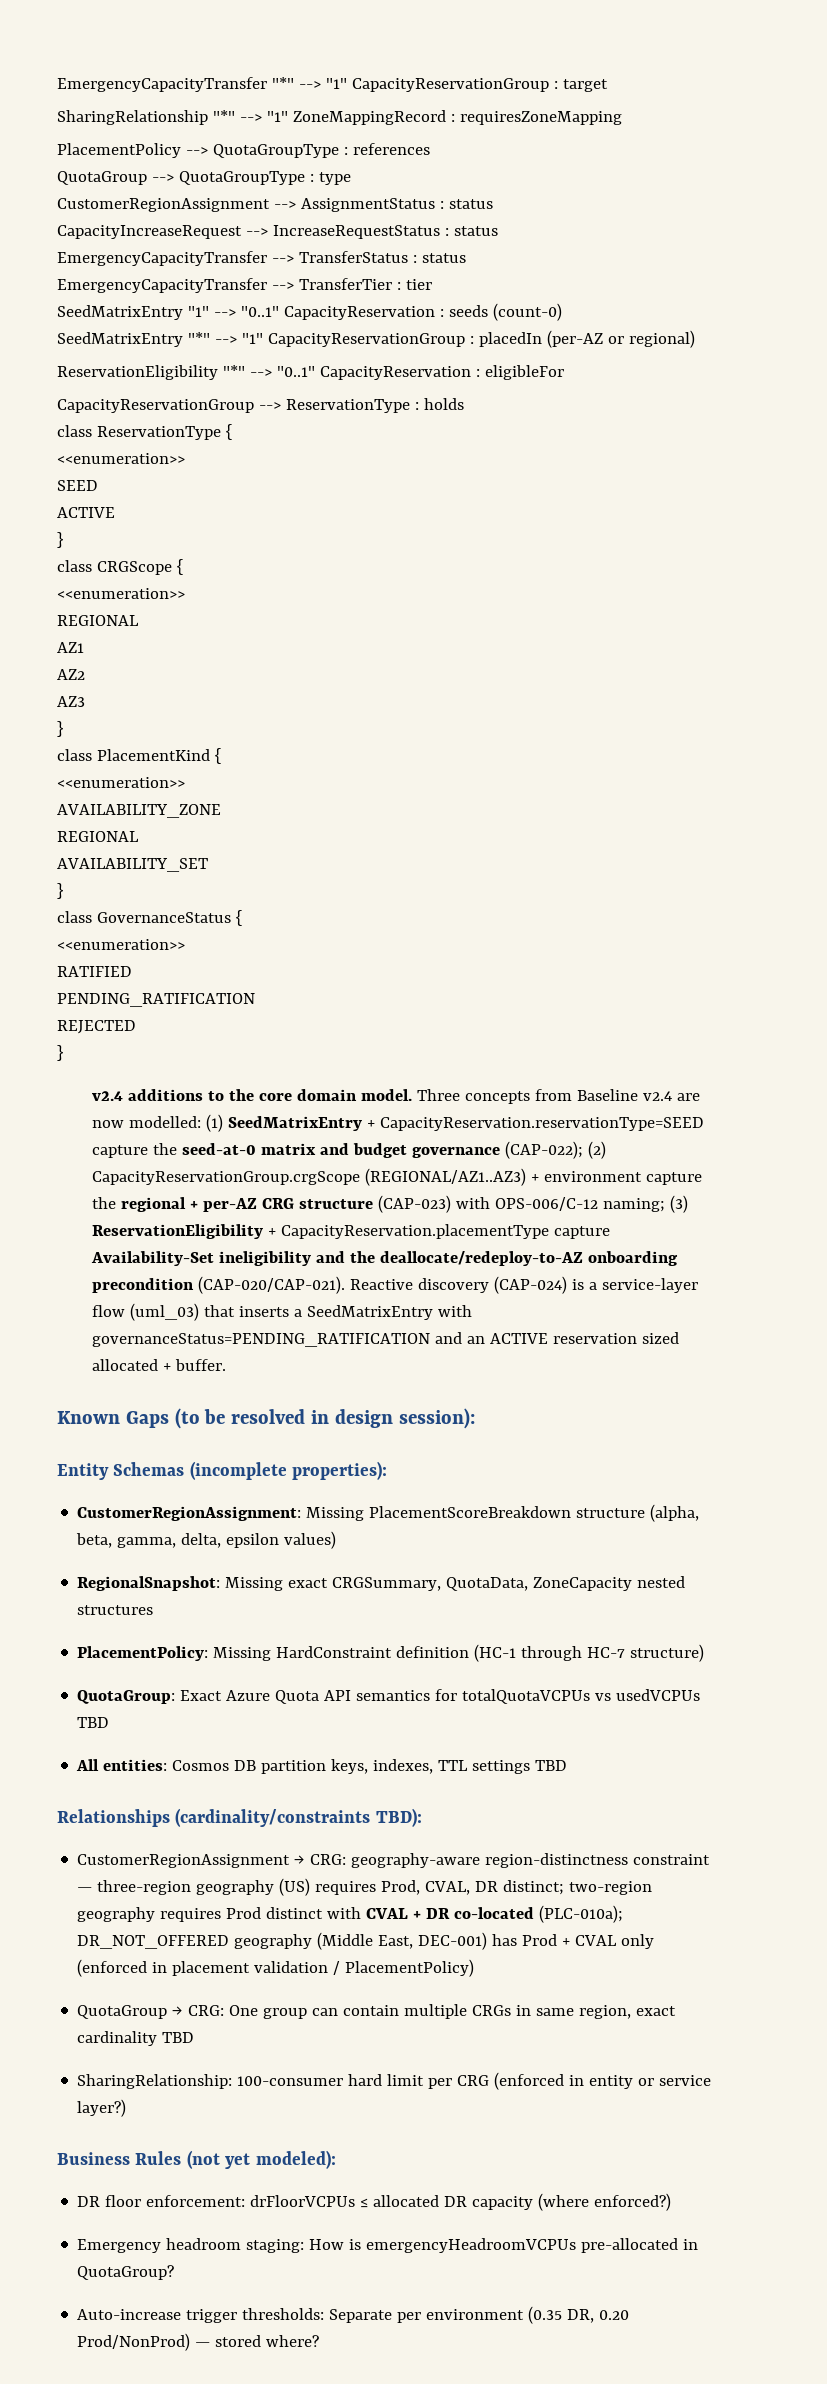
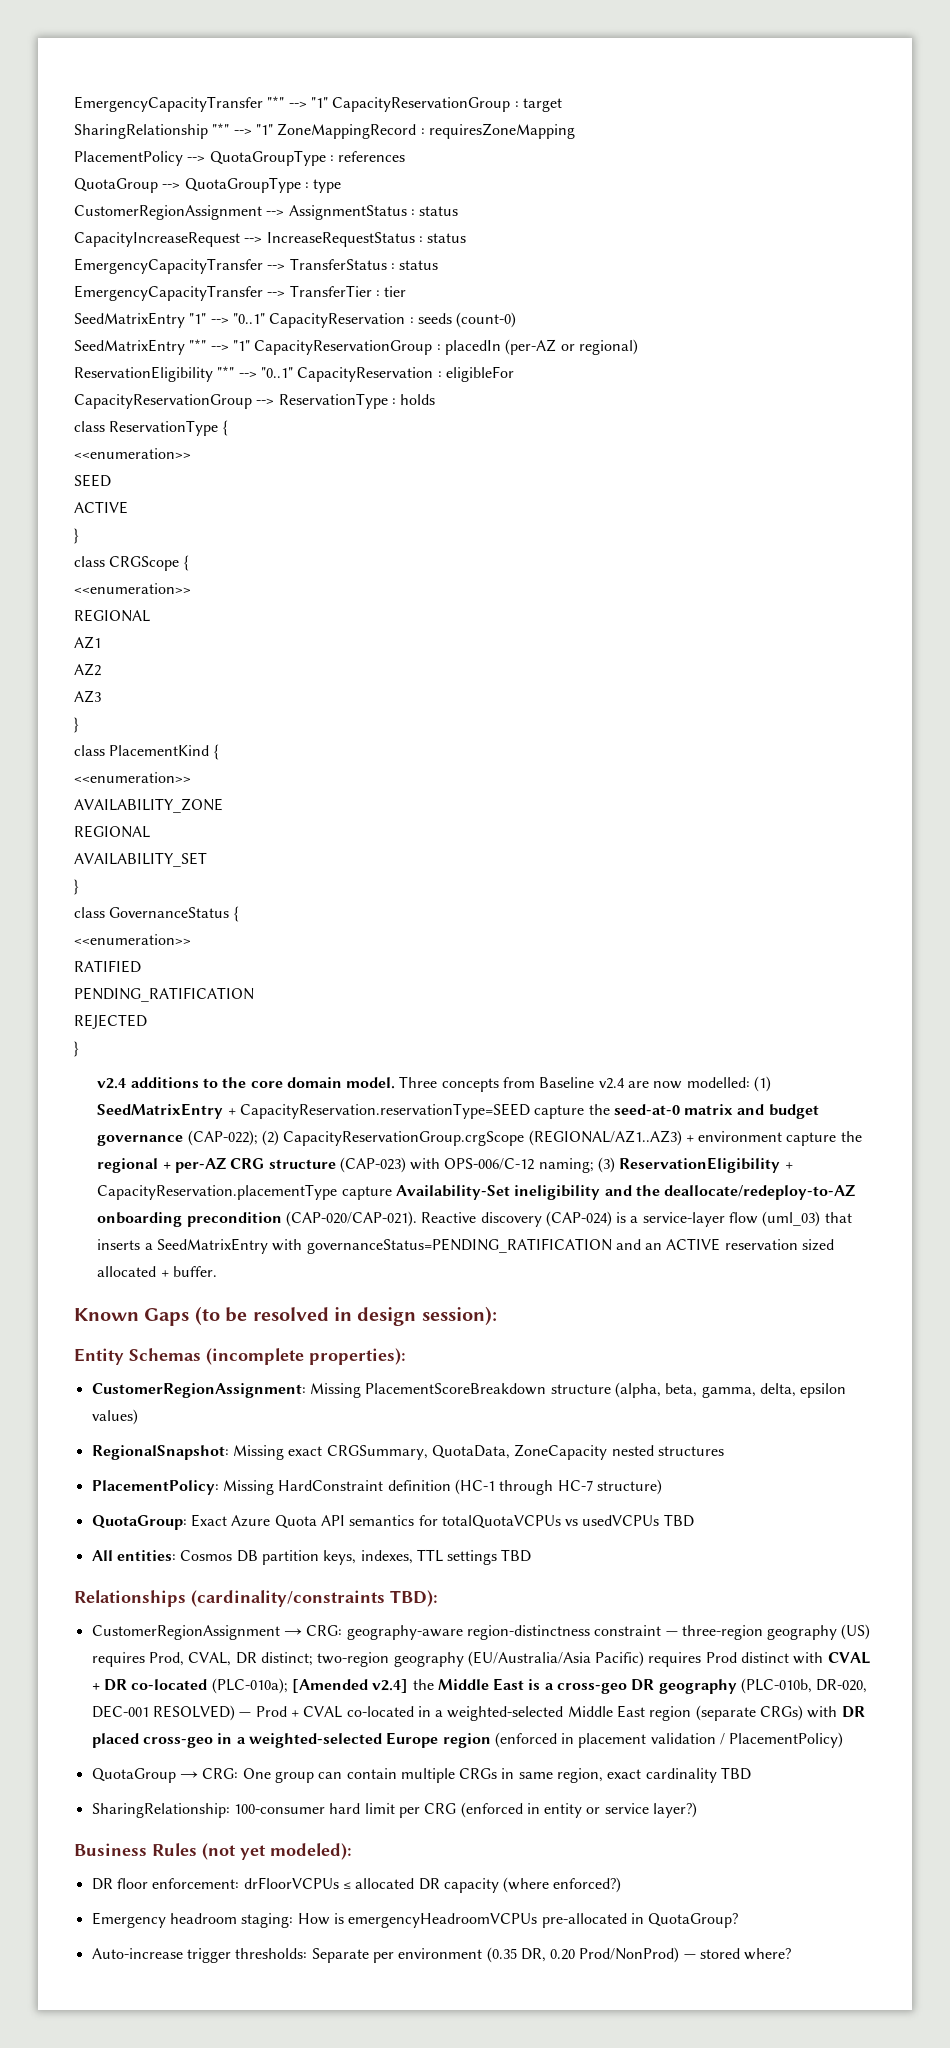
(156, 1914) none -> [467,1651,645,1667] (EU/Australia/Asia Pacific)
[77,1932,655,1950] DR_NOT_OFFERED geography (Middle East, DEC-001) has Prod + CVAL only -> [291,1678,868,1694] [91,1705,865,1721] [91,1732,491,1748] [Amended v2.4] the Middle East is a cross-geo DR geography (PLC-010b, DR-020, DEC-001 RESOLVED) — Prod + CVAL co-located in a weighted-selected Middle East region (separate CRGs) with DR placed cross-geo in a weighted-selected Europe region

